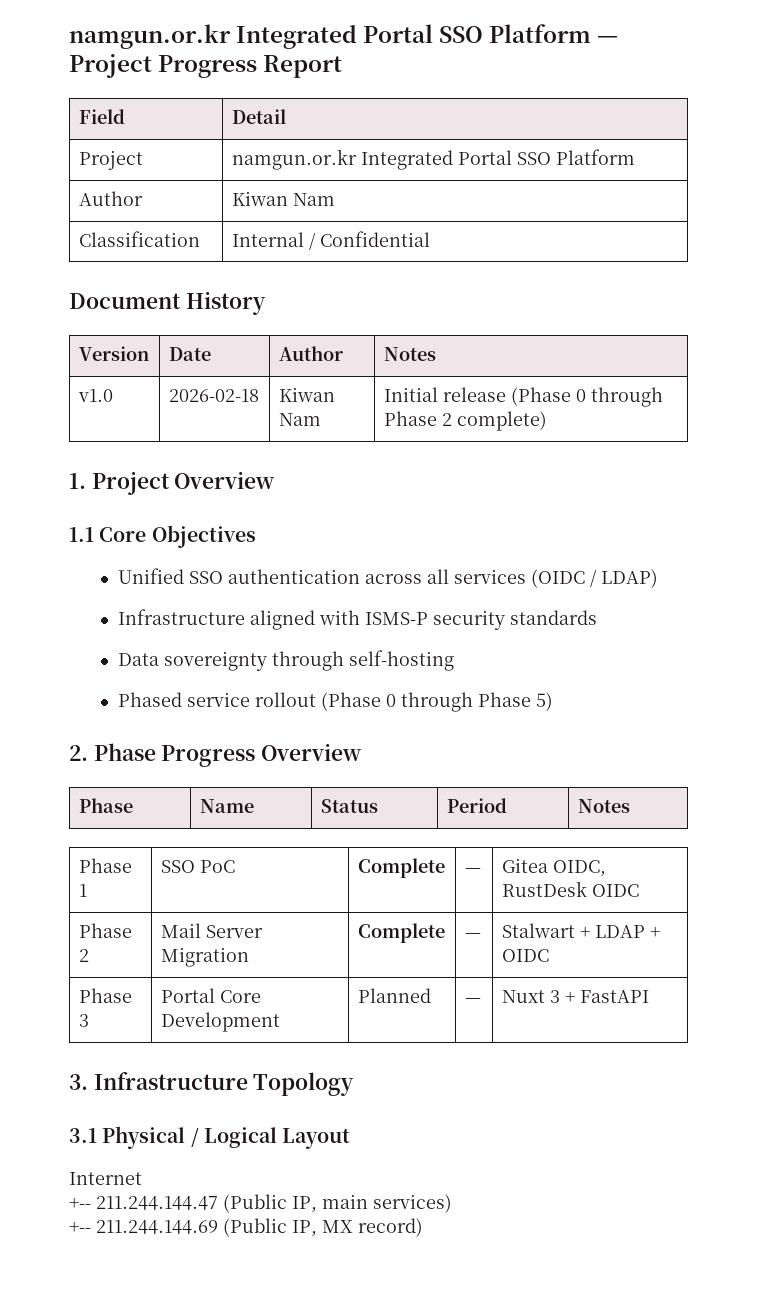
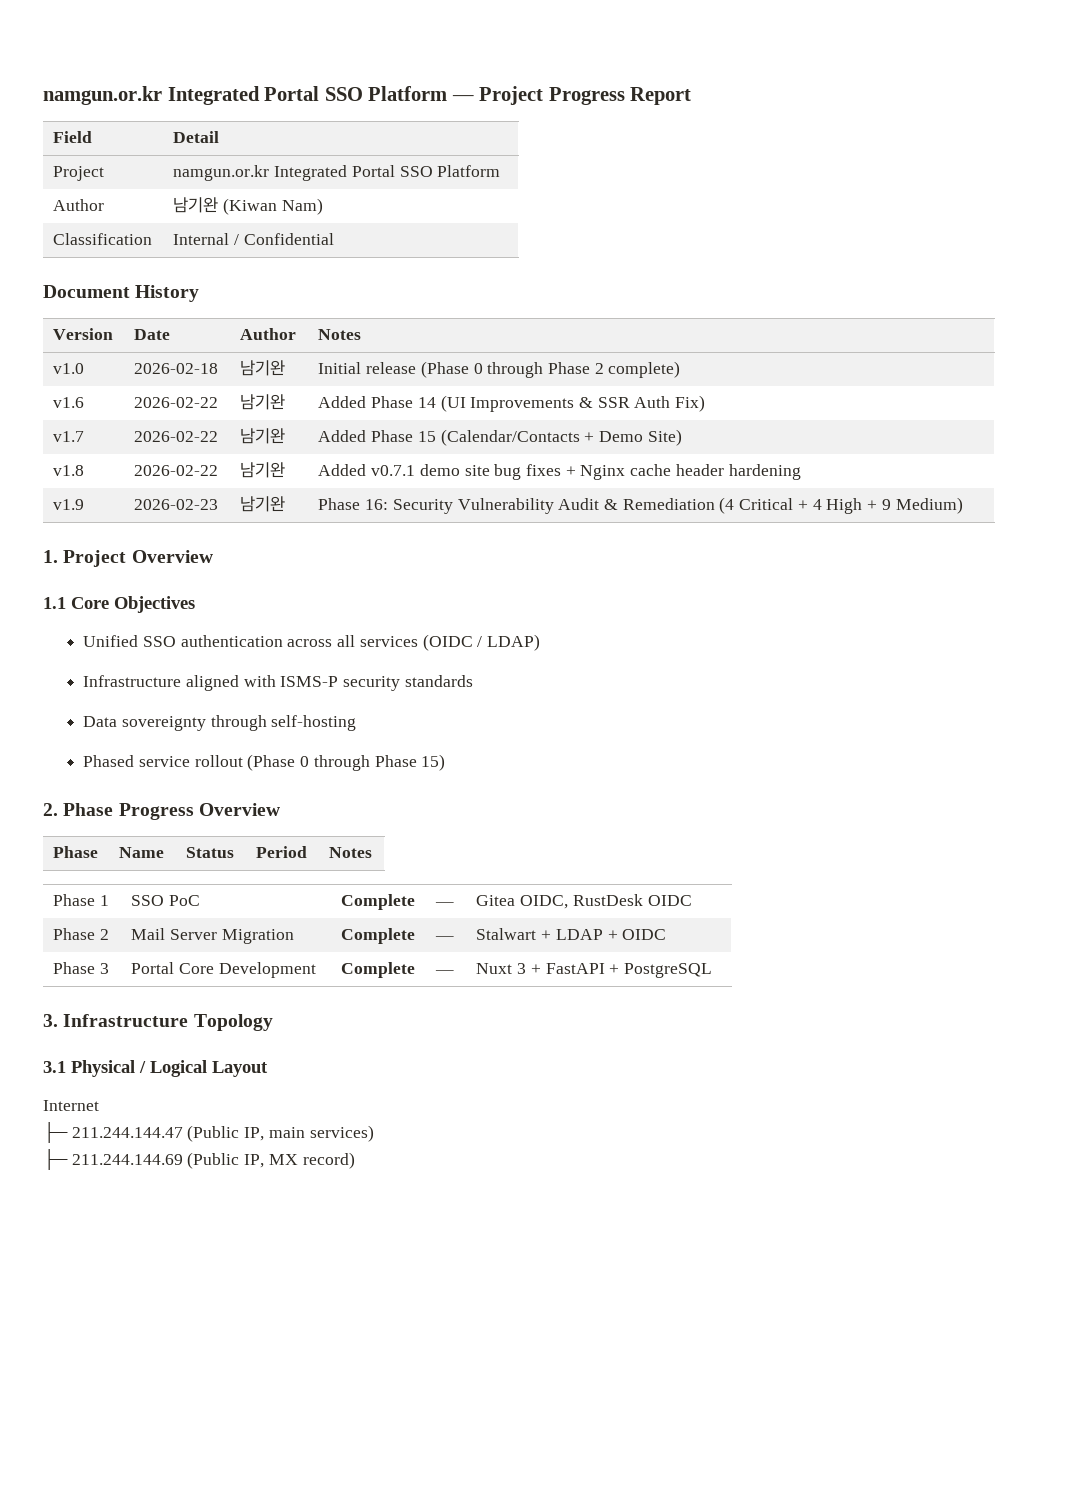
[231,191,335,206] Kiwan Nam -> [173,197,323,215] 남기완 (Kiwan Nam)
[278,387,335,402] [278,413,321,426] Kiwan Nam -> [240,360,286,376] 남기완
(547, 421) none -> [53,397,85,408] [134,397,219,408] [240,394,286,410] [318,395,706,412] [53,431,85,442] [134,431,219,442] [240,428,286,444] [318,429,682,446] [53,465,85,476] [134,465,219,476] [240,462,286,478] [318,464,801,480] [53,499,85,510] [134,499,219,510] [240,496,286,512] [318,497,963,514] // v1.6 | 2026-02-22 | 남기완 | Added Phase 14 (UI Improvements & SSR Auth Fix) // v1.7 | 2026-02-22 | 남기완 | Added Phase 15 (Calendar/Contacts + Demo Site) // v1.8 | 2026-02-22 | 남기완 | Added v0.7.1 demo site bug fixes + Nginx cache header hardening // v1.9 | 2026-02-23 | 남기완 | Phase 16: Security Vulnerability Audit & Remediation (4 Critical + 4 High + 9 Medium)
[535,692,553,711] 5) -> [421,754,446,771] 15)
[357,988,431,1003] Planned -> [341,962,416,978] Complete
(649, 996) none -> [609,963,713,978] + PostgreSQL
[69,1197,91,1209] +-- -> [43,1122,68,1143] ├─
[69,1221,91,1233] +-- -> [43,1149,68,1170] ├─

